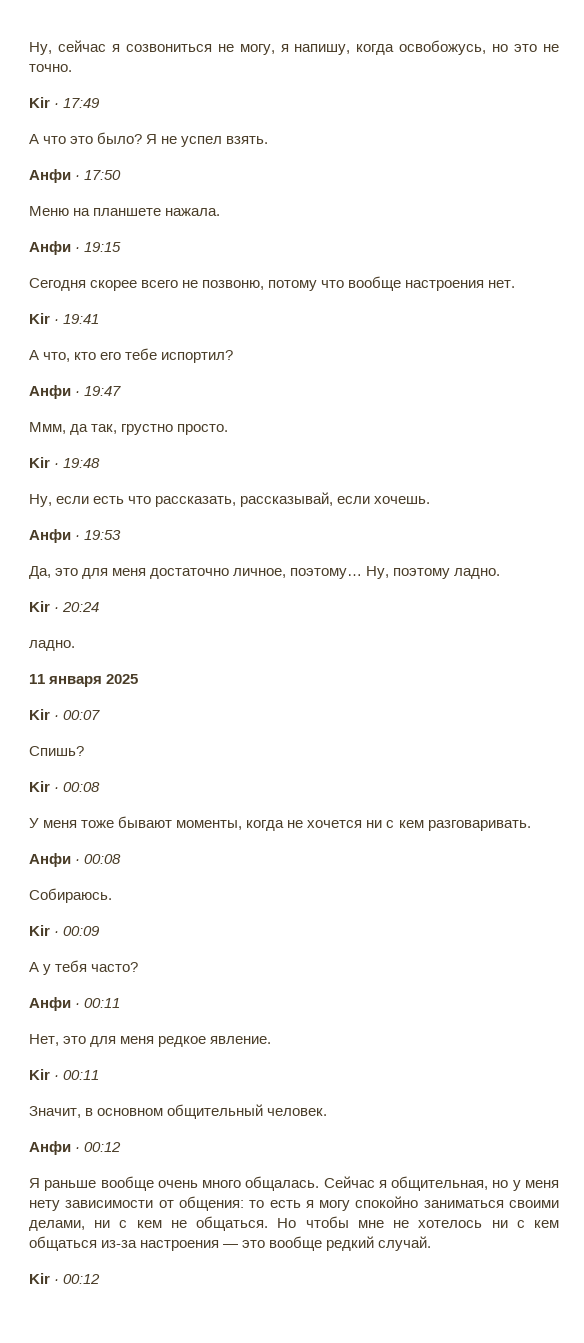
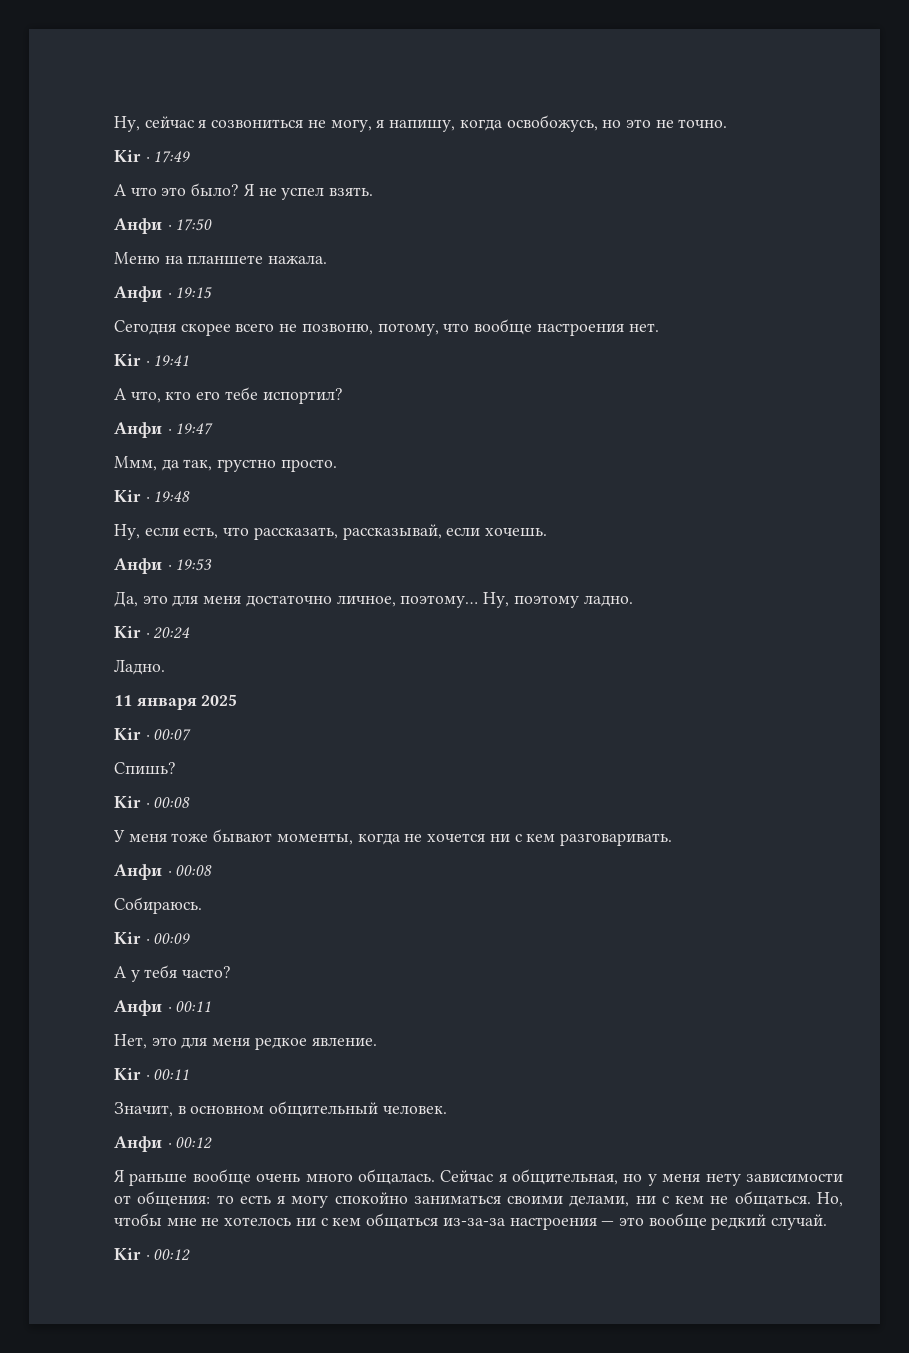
[268,280,318,291] потому -> [377,323,439,336] потому,
[93,496,125,504] есть -> [183,527,219,539] есть,
[29,640,75,651] ладно. -> [114,659,165,675] Ладно.
[277,1218,297,1228] Но -> [816,1192,843,1207] Но,
[101,1240,138,1248] из-за -> [442,1218,505,1226] из-за-за

